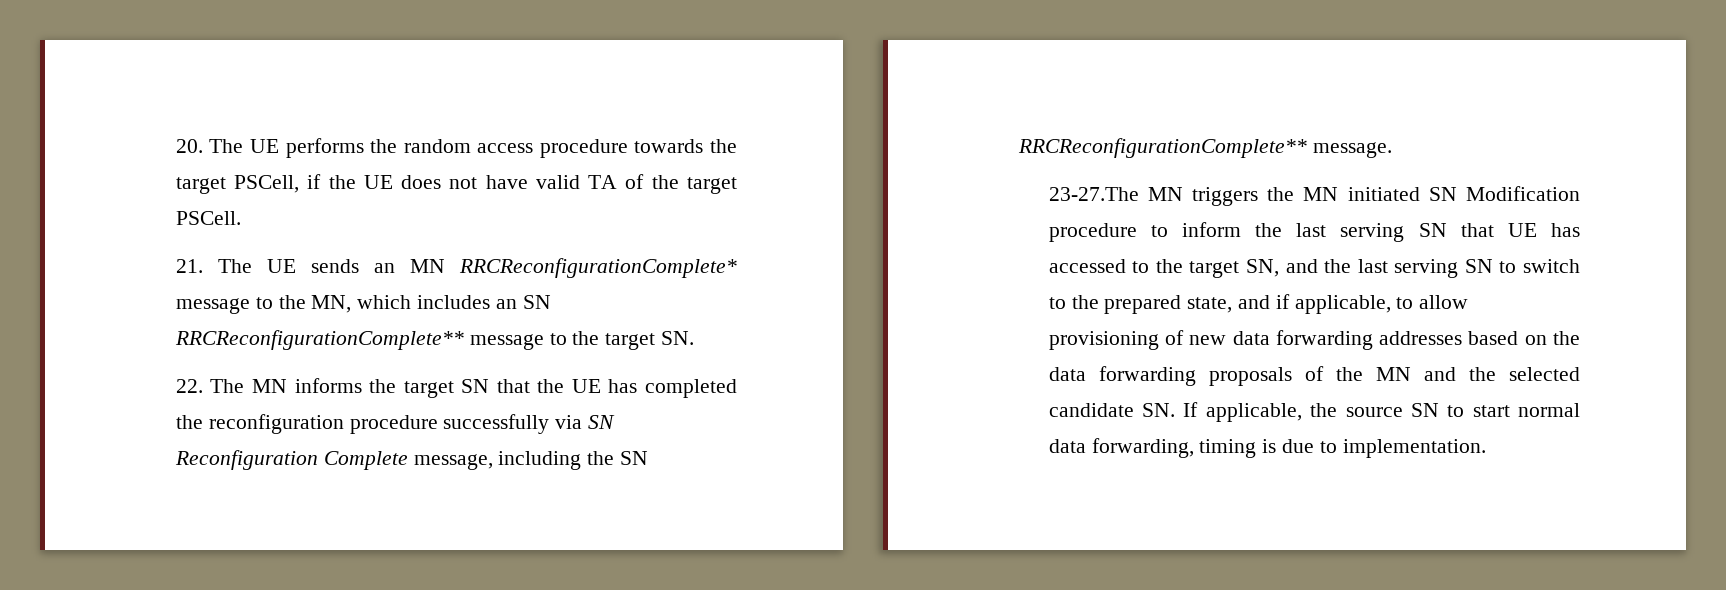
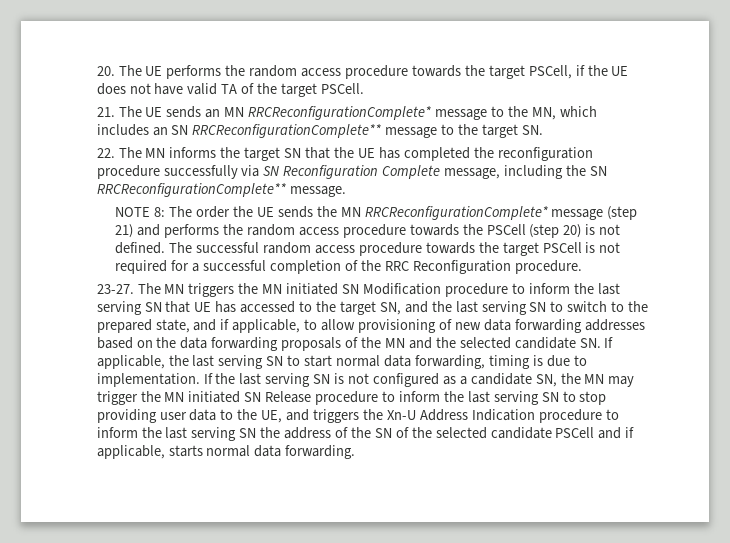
[1048,187,1139,201] 23-27.The -> [115,206,638,220] [115,224,621,238] [115,242,621,256] [115,260,582,274] [96,283,161,294] NOTE 8: The order the UE sends the MN RRCReconfigurationComplete* message (step 21) and performs the random access procedure towards the PSCell (step 20) is not defined. The successful random access procedure towards the target PSCell is not required for a successful completion of the RRC Reconfiguration procedure. // 23-27. The
[1345,407,1403,417] source -> [192,355,264,369] last serving
(1486, 448) none -> [203,373,635,387] [96,391,607,405] [96,409,619,423] [96,427,635,441] [96,445,356,459] If the last serving SN is not configured as a candidate SN, the MN may trigger the MN initiated SN Release procedure to inform the last serving SN to stop providing user data to the UE, and triggers the Xn-U Address Indication procedure to inform the last serving SN the address of the SN of the selected candidate PSCell and if applicable, starts normal data forwarding.

